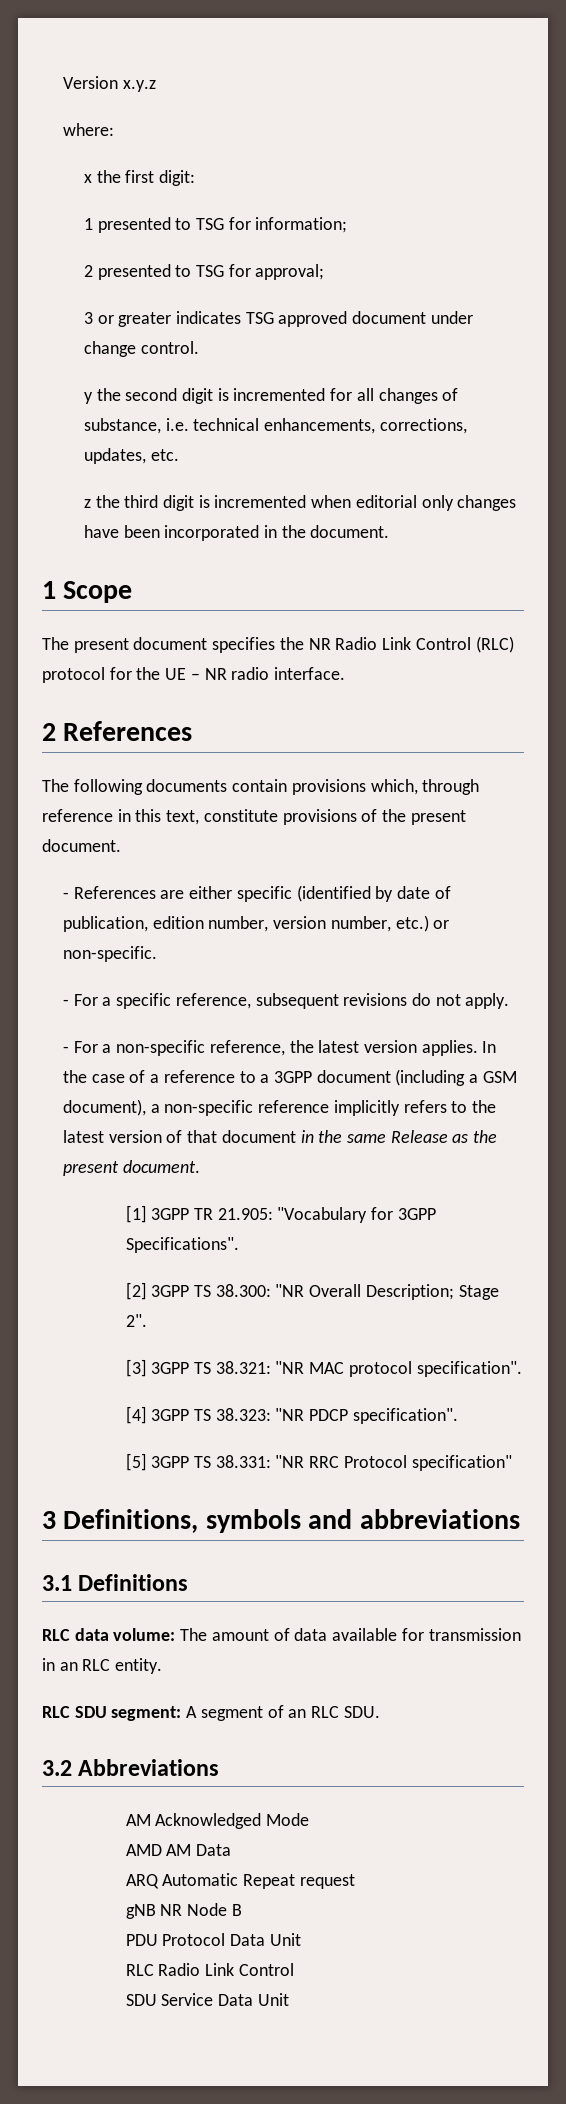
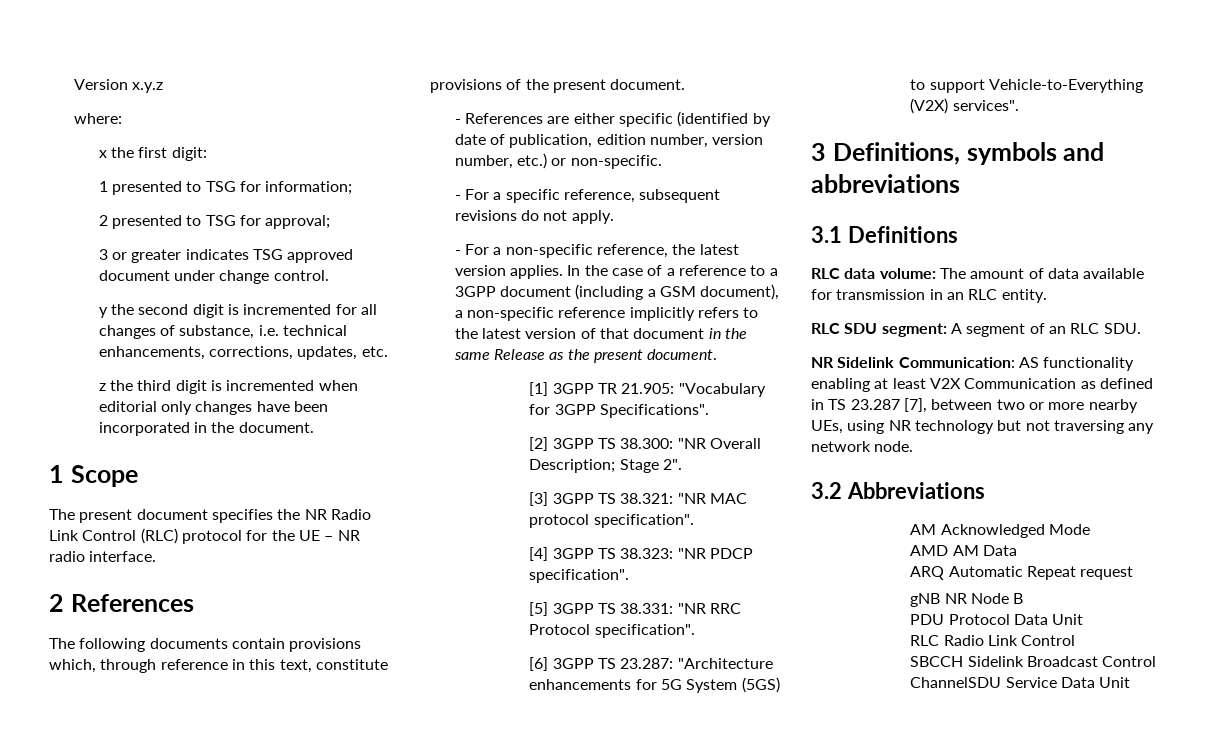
[411,1455,512,1471] specification" -> [594,624,695,638] [529,657,773,671] [529,677,780,693] [910,79,1143,93] [910,98,1019,114] specification". // [6] 3GPP TS 23.287: "Architecture enhancements for 5G System (5GS) to support Vehicle-to-Everything (V2X) services".
(380, 1712) none -> [811,357,1135,371] [811,378,1153,392] [811,398,1138,413] [811,420,1155,434] [811,441,914,452] // NR Sidelink Communication: AS functionality enabling at least V2X Communication as defined in TS 23.287 [7], between two or more nearby UEs, using NR technology but not traversing any network node.
[125,1994,157,2006] SDU -> [910,656,1157,667] [910,677,1002,688] SBCCH Sidelink Broadcast Control ChannelSDU

